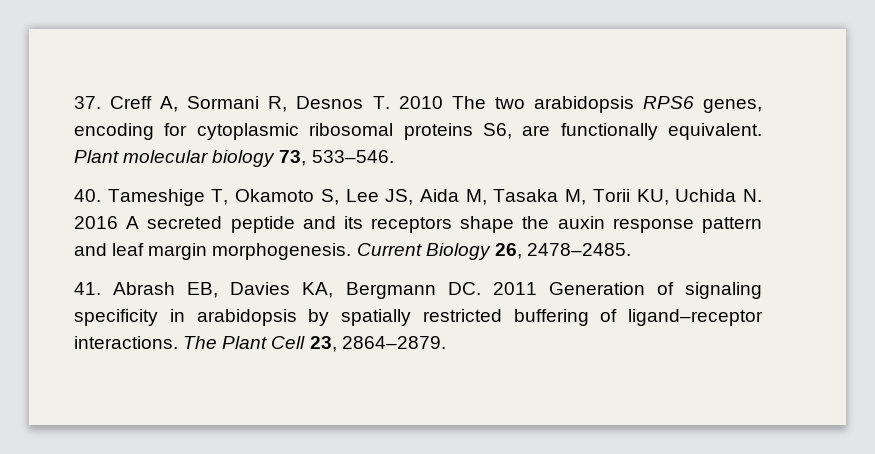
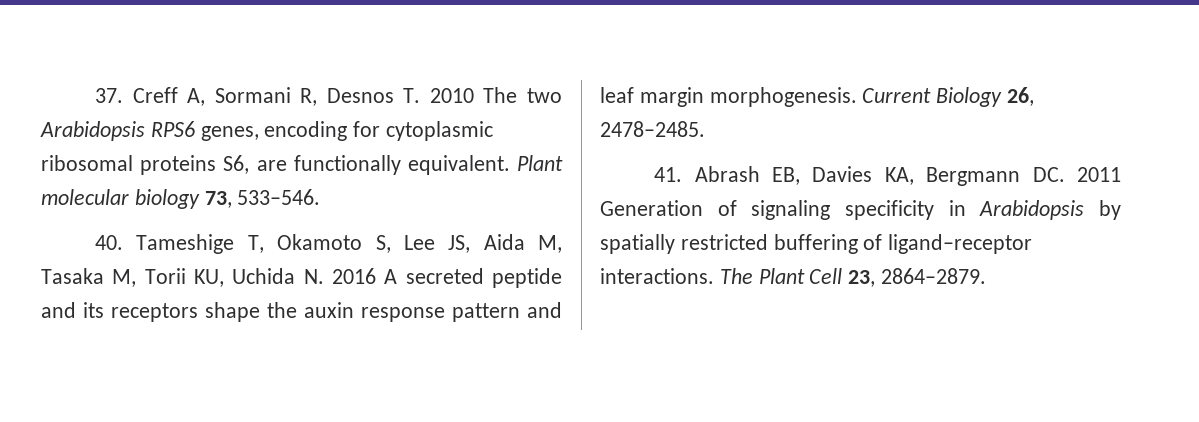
[533,96,634,113] arabidopsis -> [40,121,145,141] Arabidopsis
[196,309,297,326] arabidopsis -> [979,200,1085,220] Arabidopsis

